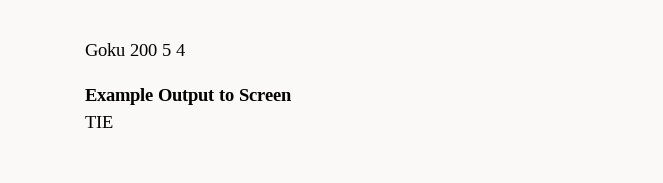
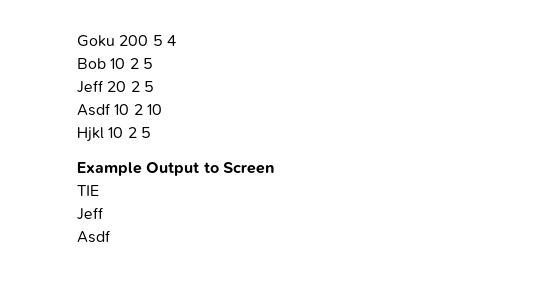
(185, 50) none -> [77,58,153,69] [77,80,154,93] [77,103,162,116] [77,127,151,142] // Bob 10 2 5 // Jeff 20 2 5 // Asdf 10 2 10 // Hjkl 10 2 5
(113, 122) none -> [77,207,104,220] [77,230,111,243] // Jeff // Asdf

